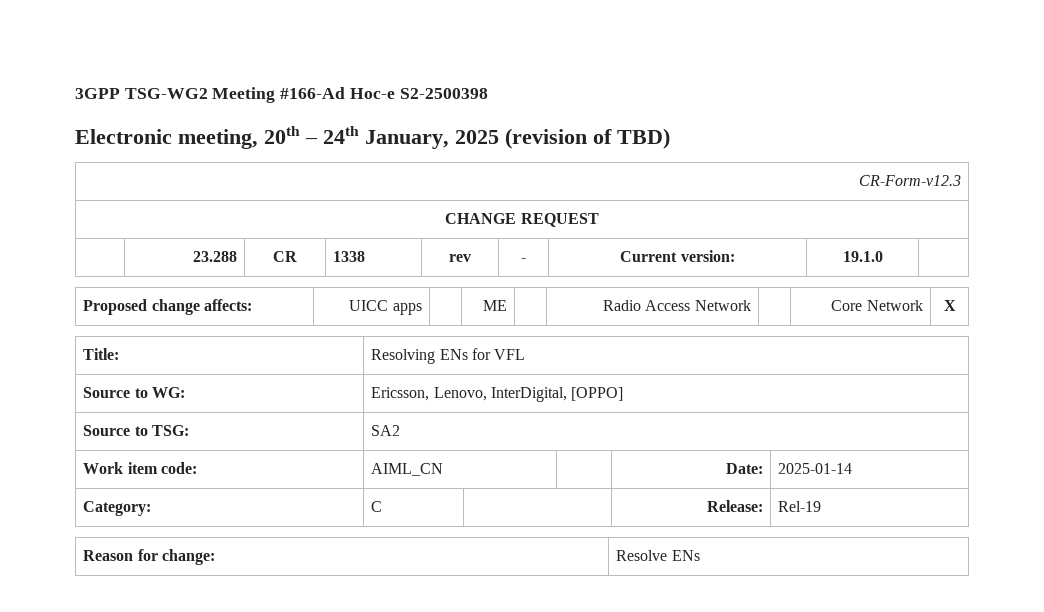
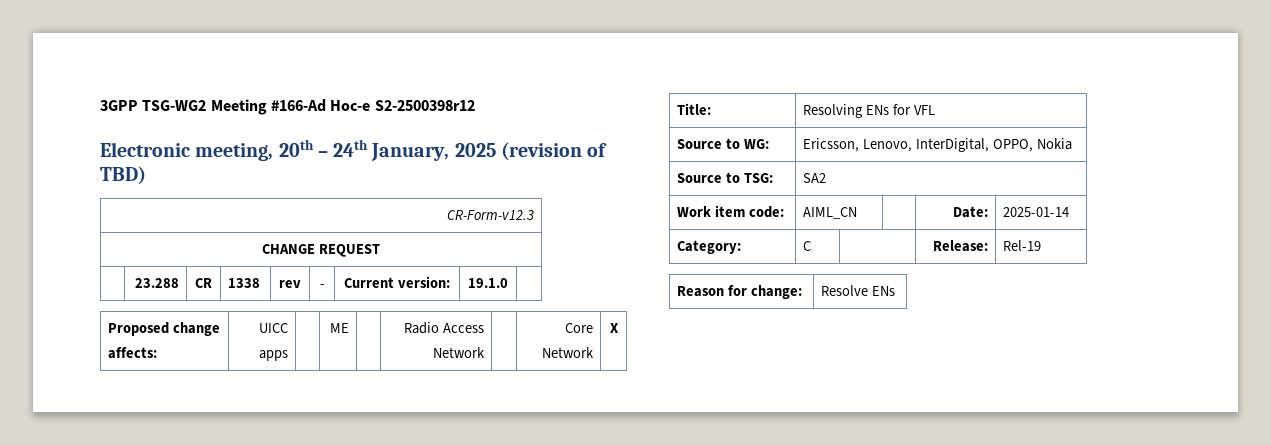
[399,88,488,99] S2-2500398 -> [374,100,475,111] S2-2500398r12
[571,387,624,401] [OPPO] -> [993,138,1072,152] OPPO, Nokia

